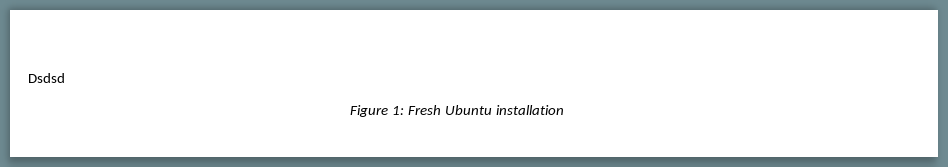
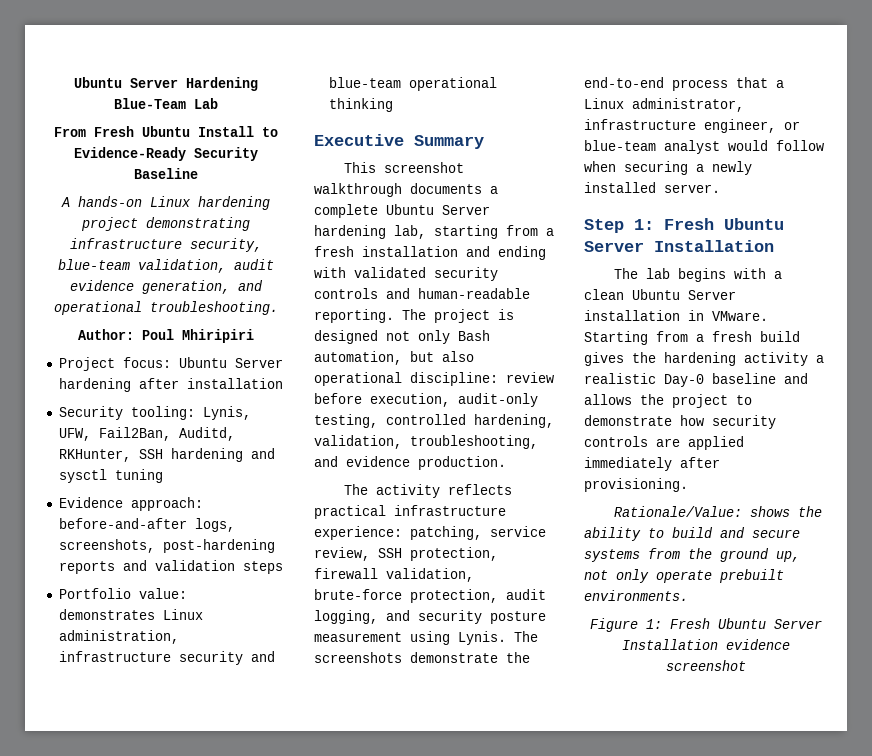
[28,73,65,83] Dsdsd -> [74,77,258,91] [114,98,218,109] [54,126,278,137] [74,147,258,161] [134,168,198,179] [61,196,270,210] [81,217,250,231] [70,238,262,252] [58,259,274,273] [70,280,263,294] [54,301,278,315] [78,329,254,343] [58,357,283,371] [58,378,283,392] [58,406,251,420] [58,427,235,441] [58,448,275,462] [58,469,163,483] [58,497,203,511] [58,518,235,532] [58,539,275,553] [58,560,283,574] [58,588,187,599] [58,609,203,620] [58,630,179,644] [58,651,275,665] [328,77,497,91] [328,98,393,112] [314,134,484,149] [343,162,464,173] [314,183,498,197] [314,204,490,218] [314,225,554,239] [314,246,546,260] [314,267,498,281] [314,288,530,299] [314,309,514,323] [314,330,490,344] [314,351,474,365] [314,372,554,386] [314,393,538,407] [314,414,554,428] [314,435,538,449] [314,456,506,470] [343,484,512,498] [314,505,506,519] [314,526,546,540] [314,547,498,561] [314,568,474,582] [314,589,546,603] [314,610,546,624] [314,631,538,645] [314,652,530,663] [584,77,784,91] [584,98,744,112] [584,119,800,133] [584,140,824,154] [584,161,752,175] [584,182,720,193] [584,218,784,233] [584,240,774,252] [613,268,782,282] [584,289,736,300] [584,310,768,321] [584,331,800,345] [584,352,824,366] [584,373,808,387] [584,394,752,408] [584,415,776,429] [584,436,744,450] [584,457,720,471] [584,478,688,492] [613,506,822,517] [584,527,800,541] [584,548,800,562] [584,569,784,583] [584,590,688,601] Ubuntu Server Hardening Blue-Team Lab // From Fresh Ubuntu Install to Evidence-Ready Security Baseline // A hands-on Linux hardening project demonstrating infrastructure security, blue-team validation, audit evidence generation, and operational troubleshooting. // Author: Poul Mhiripiri // Project focus: Ubuntu Server hardening after installation // Security tooling: Lynis, UFW, Fail2Ban, Auditd, RKHunter, SSH hardening and sysctl tuning // Evidence approach: before-and-after logs, screenshots, post-hardening reports and validation steps // Portfolio value: demonstrates Linux administration, infrastructure security and blue-team operational thinking // Executive Summary // This screenshot walkthrough documents a complete Ubuntu Server hardening lab, starting from a fresh installation and ending with validated security controls and human-readable reporting. The project is designed not only Bash automation, but also operational discipline: review before execution, audit-only testing, controlled hardening, validation, troubleshooting, and evidence production. // The activity reflects practical infrastructure experience: patching, service review, SSH protection, firewall validation, brute-force protection, audit logging, and security posture measurement using Lynis. The screenshots demonstrate the end-to-end process that a Linux administrator, infrastructure engineer, or blue-team analyst would follow when securing a newly installed server. // Step 1: Fresh Ubuntu Server Installation // The lab begins with a clean Ubuntu Server installation in VMware. Starting from a fresh build gives the hardening activity a realistic Day-0 baseline and allows the project to demonstrate how security controls are applied immediately after provisioning. // Rationale/Value: shows the ability to build and secure systems from the ground up, not only operate prebuilt environments.
[495,105,564,115] installation -> [774,619,822,629] [622,639,790,650] [666,660,746,671] Server Installation evidence screenshot

